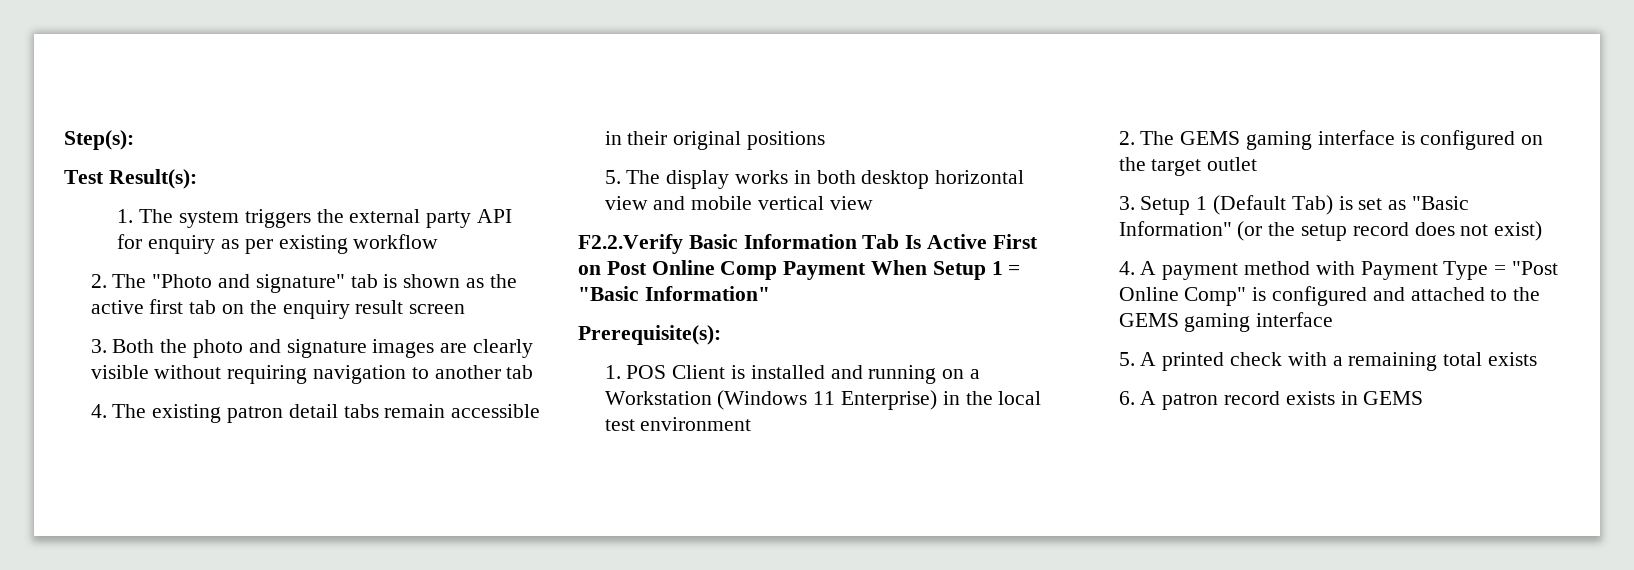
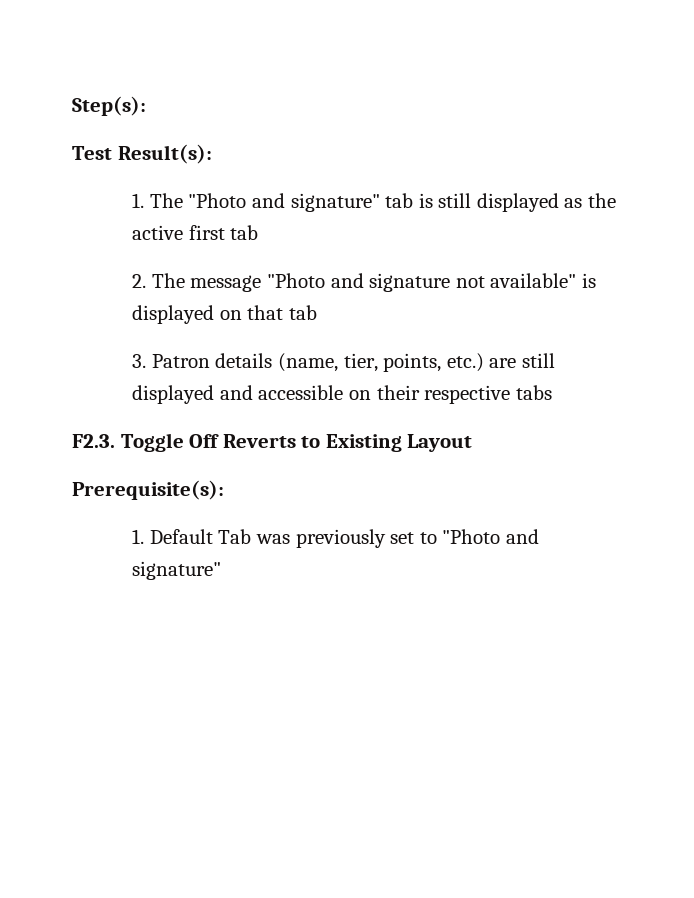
[178,209,512,228] [117,234,439,254] [90,274,147,288] system triggers the external party API for enquiry as per existing workflow // 2. The -> (183, 200) none
[403,274,461,288] shown -> [438,193,559,212] still displayed
[222,300,466,319] [90,339,534,358] [90,365,534,384] [90,404,541,423] [604,131,826,150] [604,170,1025,189] [604,196,873,210] [578,234,1038,254] [578,260,1021,280] [578,286,770,301] [578,325,721,345] [604,365,981,384] [604,390,1042,410] [604,417,752,431] [1118,130,1544,150] [1118,157,1258,176] [1118,195,1470,215] [1118,221,1543,241] [1118,261,1559,280] [1118,286,1541,306] [1118,312,1334,332] [1118,352,1538,371] [1118,391,1424,410] on the enquiry result screen // 3. Both the photo and signature images are clearly visible without requiring navigation to another tab // 4. The existing patron detail tabs remain accessible in their original positions // 5. The display works in both desktop horizontal view and mobile vertical view // F2.2.Verify Basic Information Tab Is Active First on Post Online Comp Payment When Setup 1 = "Basic Information" // Prerequisite(s): // 1. POS Client is installed and running on a Workstation (Windows 11 Enterprise) in the local test environment // 2. The GEMS gaming interface is configured on the target outlet // 3. Setup 1 (Default Tab) is set as "Basic Information" (or the setup record does not exist) // 4. A payment method with Payment Type = "Post Online Comp" is configured and attached to the GEMS gaming interface // 5. A printed check with a remaining total exists // 6. A patron record exists in GEMS -> [132,273,596,292] [132,305,318,324] [132,353,555,372] [132,385,552,404] [72,433,473,452] [72,480,224,500] [132,529,539,548] [132,561,222,580] // 2. The message "Photo and signature not available" is displayed on that tab // 3. Patron details (name, tier, points, etc.) are still displayed and accessible on their respective tabs // F2.3. Toggle Off Reverts to Existing Layout // Prerequisite(s): // 1. Default Tab was previously set to "Photo and signature"

